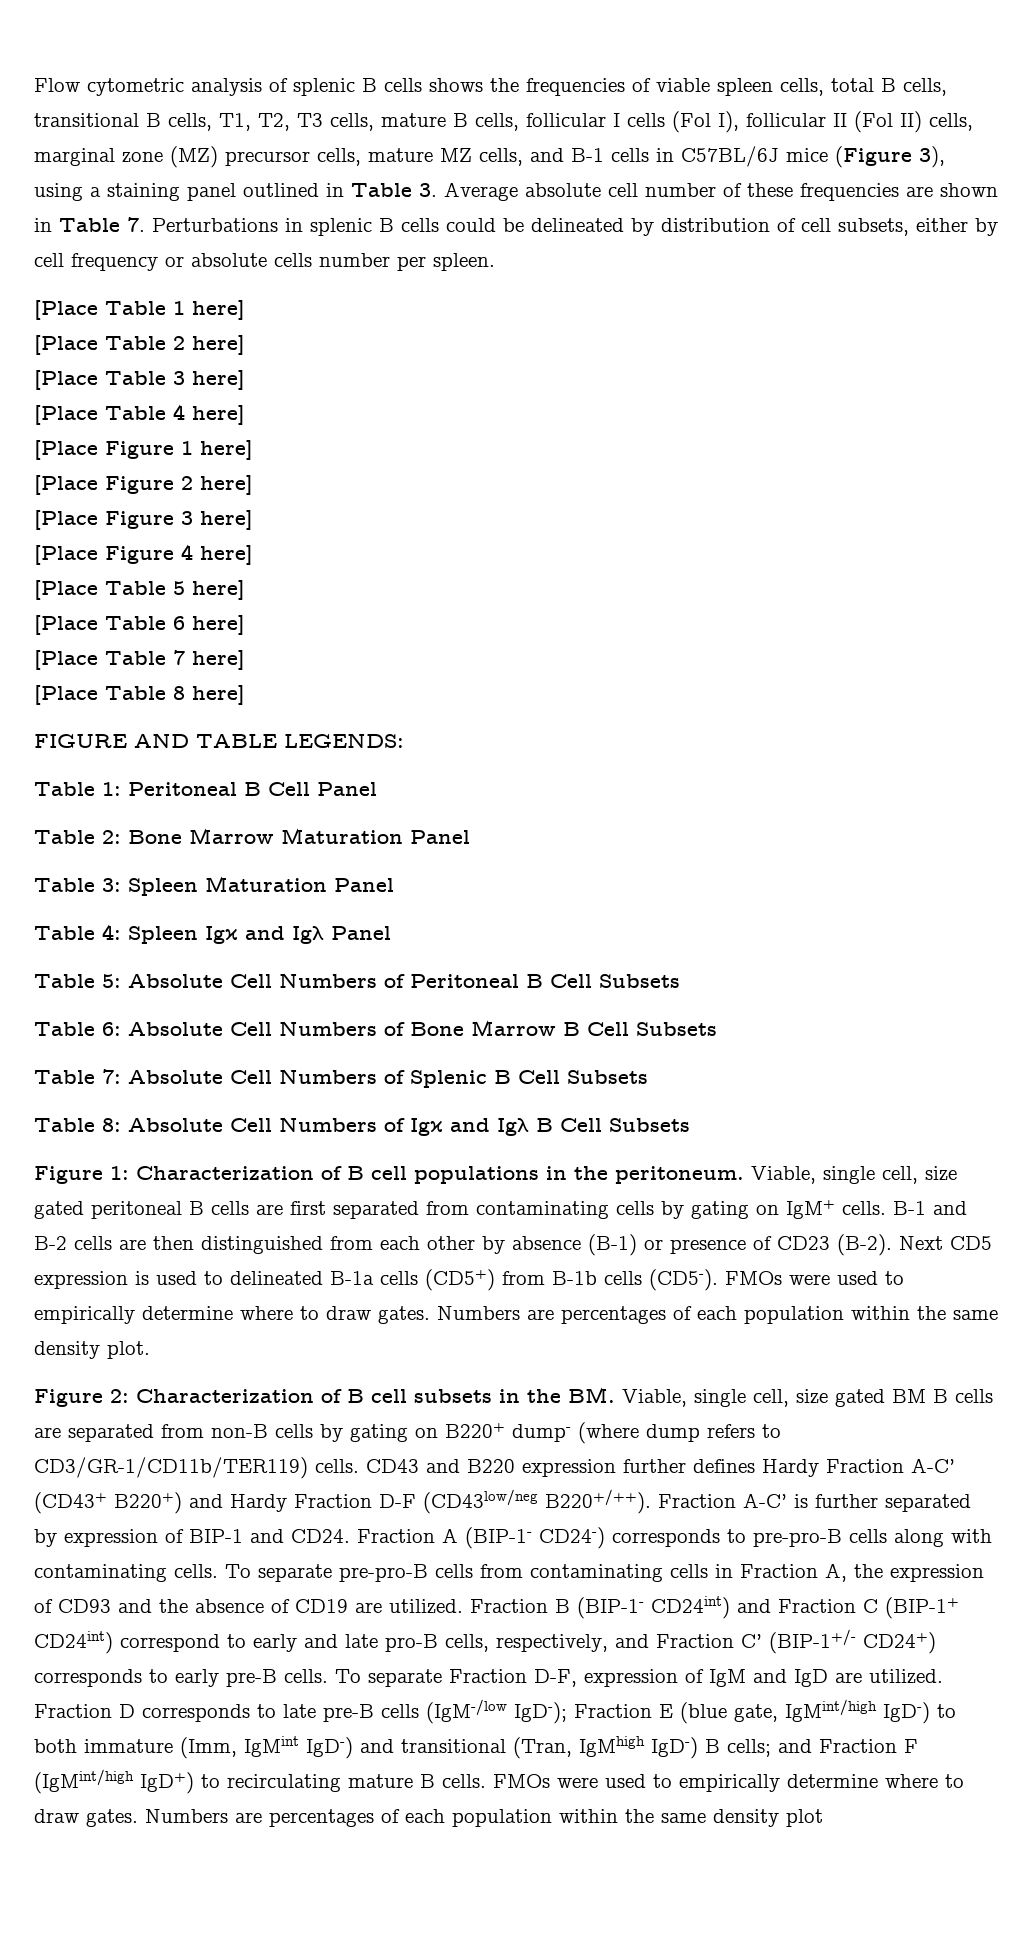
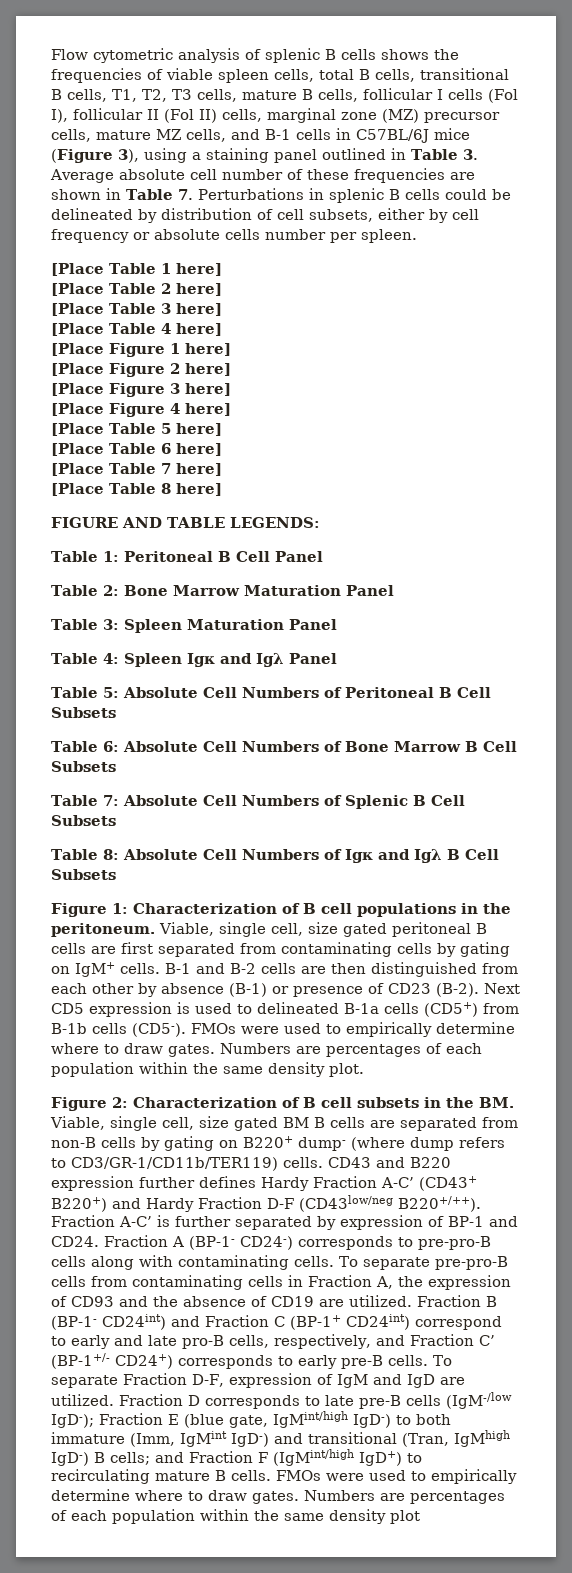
[189,1529,243,1543] BIP-1 -> [448,1216,484,1227] BP-1
[465,1527,532,1549] (BIP-1- -> [189,1236,235,1250] (BP-1-
[577,1597,644,1619] (BIP-1- -> [51,1316,97,1330] (BP-1-
[885,1597,959,1619] (BIP-1+ -> [290,1315,341,1330] (BP-1+
[769,1629,856,1654] (BIP-1+/- -> [51,1353,110,1369] (BP-1+/-

